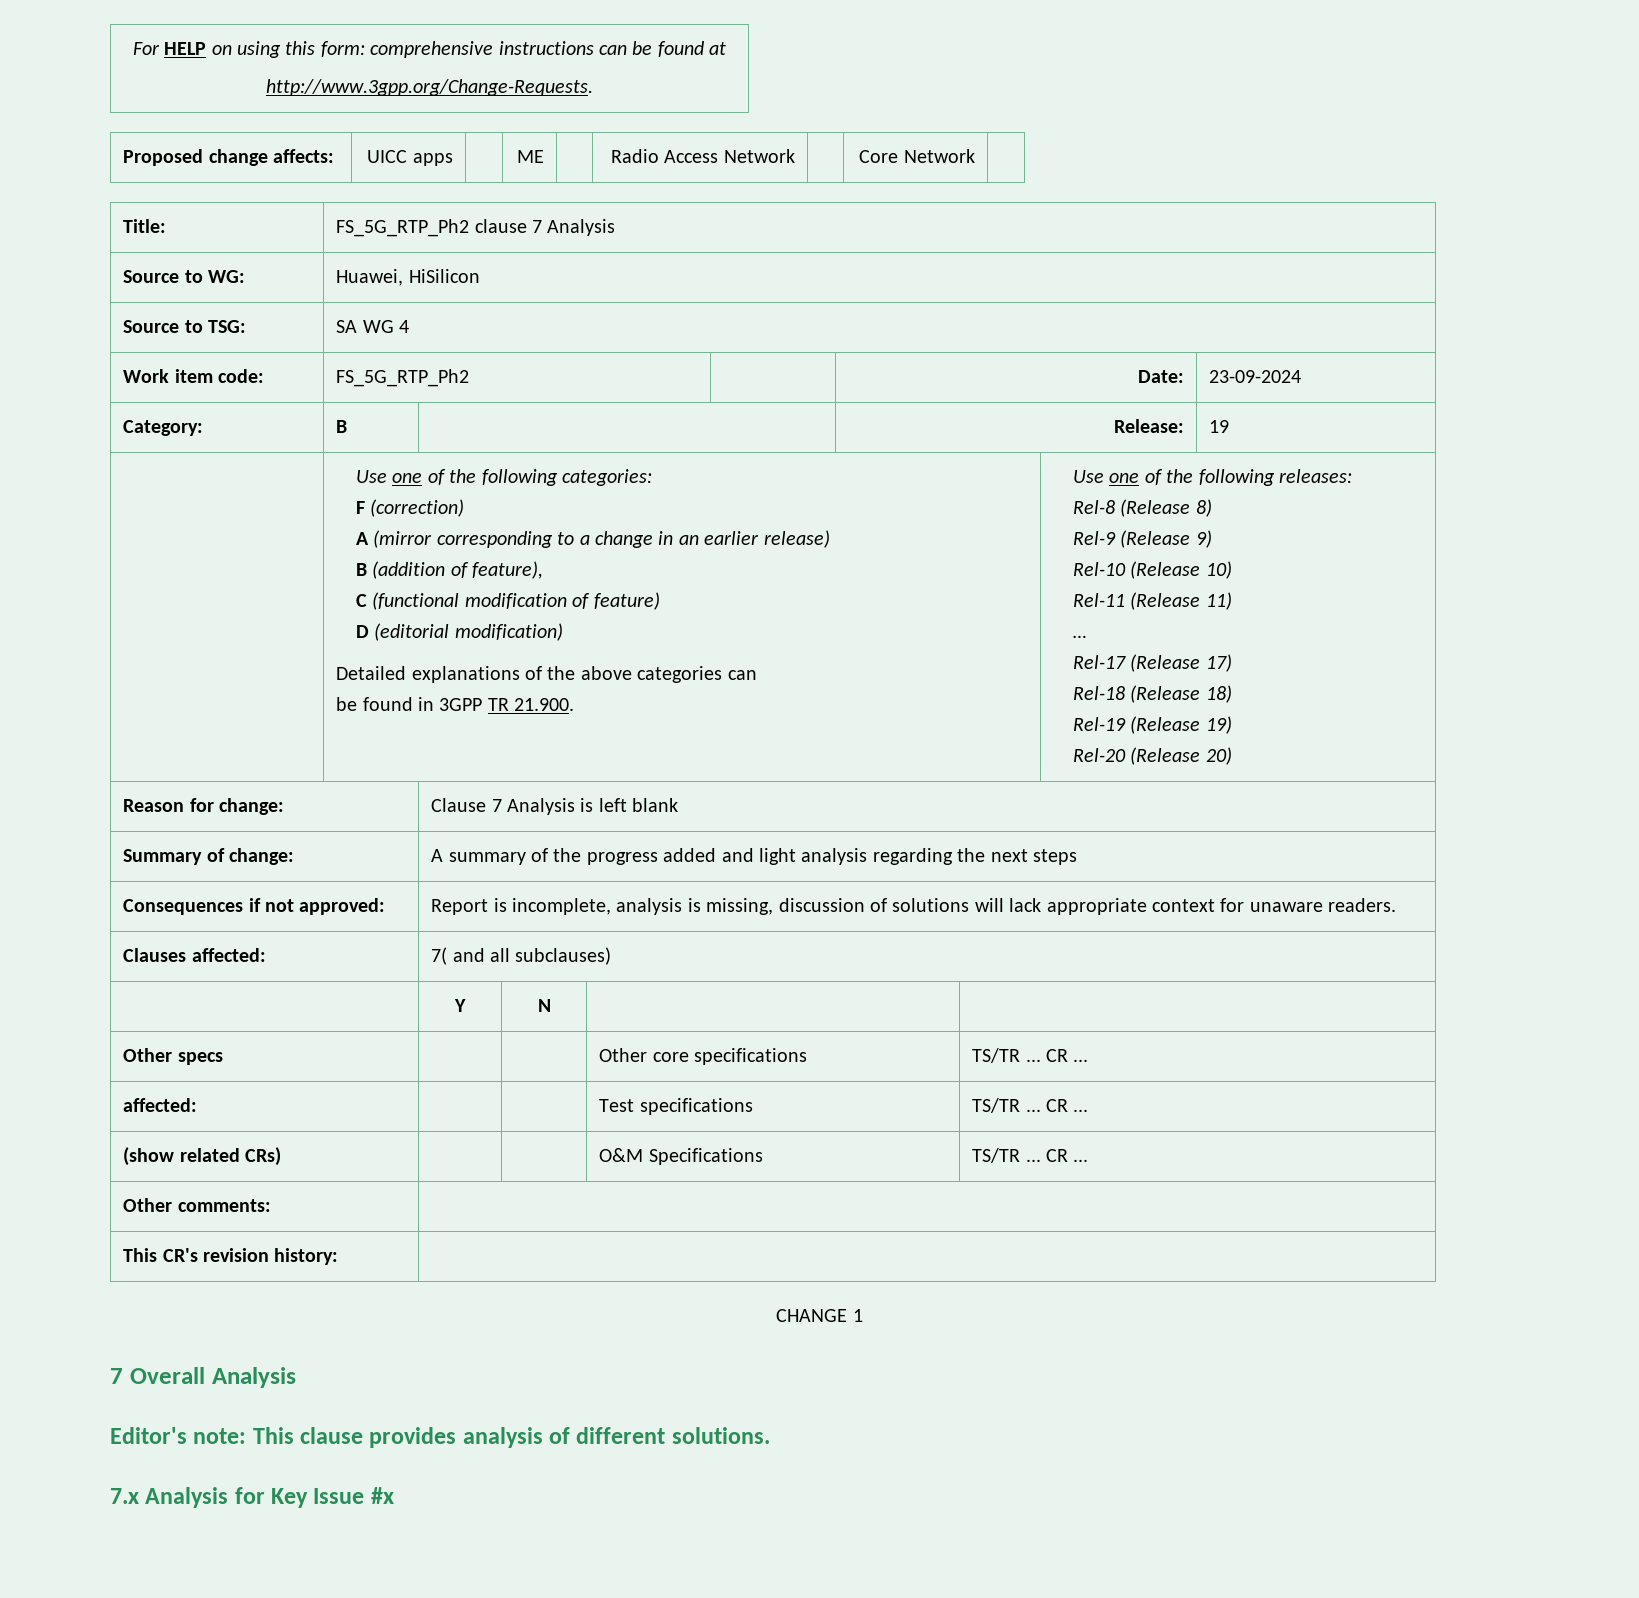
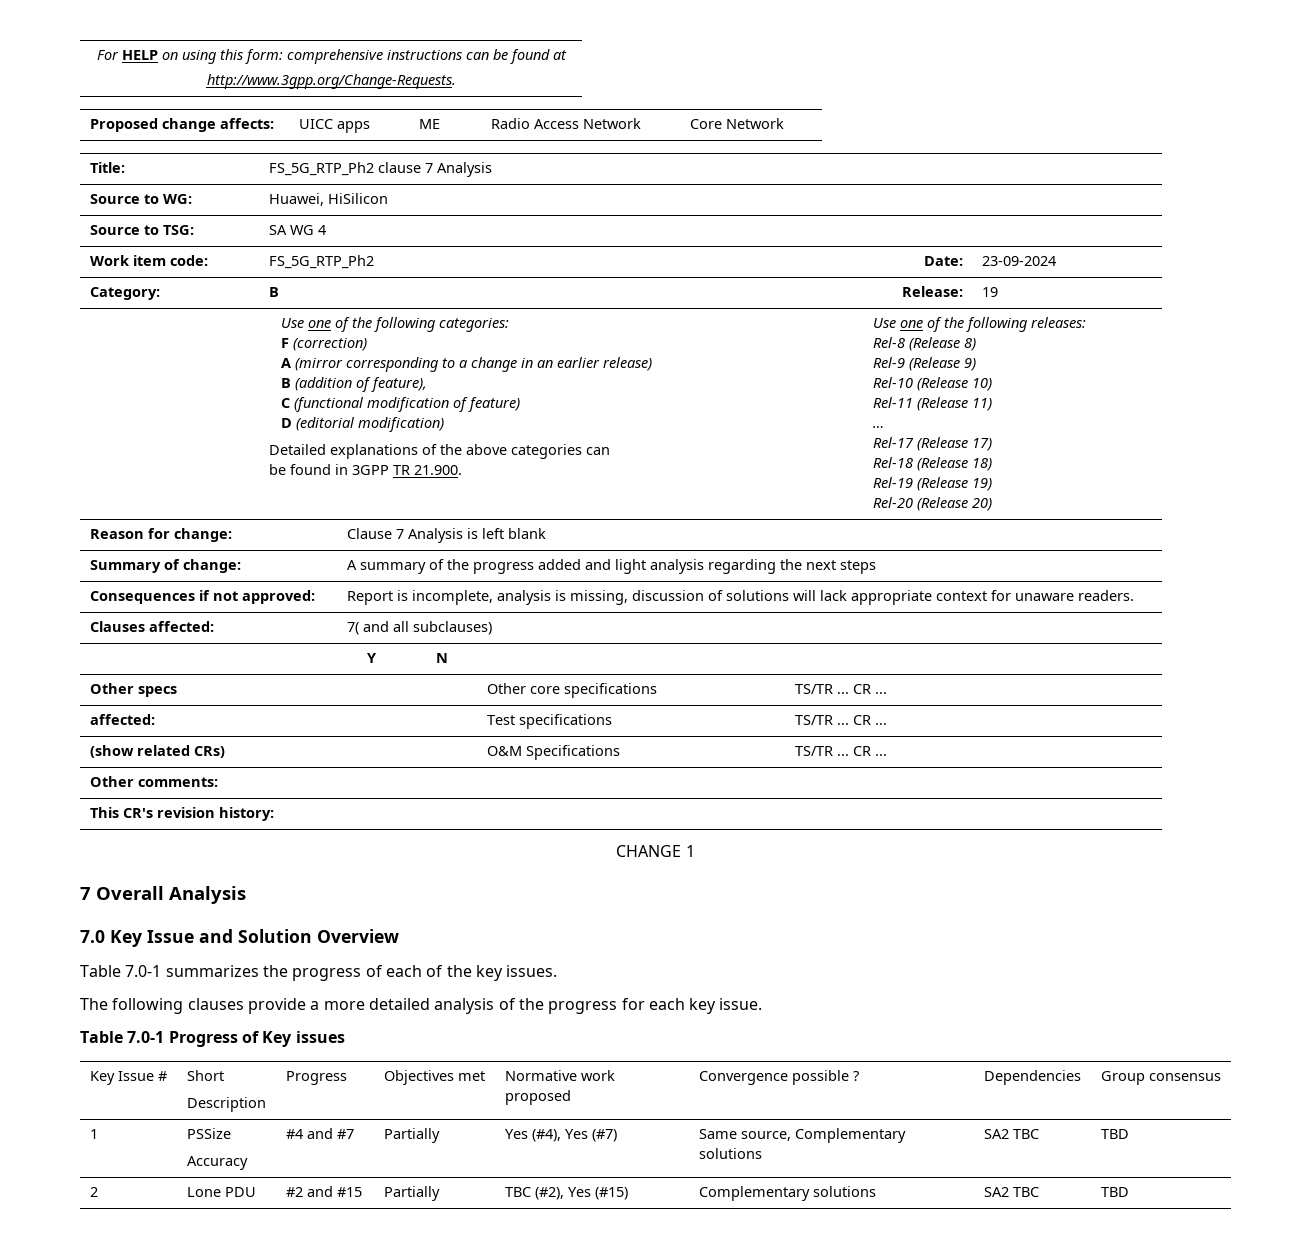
[110,1427,770,1448] [110,1487,394,1508] Editor's note: This clause provides analysis of different solutions. // 7.x Analysis for Key Issue #x -> [80,929,399,947] [80,965,558,981] [80,998,763,1014] [80,1031,345,1047] [89,1071,167,1085] [186,1070,224,1081] [186,1097,266,1112] [285,1071,347,1085] [383,1070,485,1085] [504,1070,615,1081] [504,1090,571,1105] [698,1070,859,1085] [983,1070,1081,1085] [1100,1071,1221,1085] [89,1129,98,1139] [186,1128,231,1139] [186,1156,248,1170] [285,1128,354,1139] [383,1128,440,1143] [504,1129,617,1142] [698,1128,906,1143] [698,1148,762,1159] [983,1129,1039,1139] [1100,1129,1129,1139] [89,1187,98,1197] [186,1187,256,1197] [285,1186,362,1197] [383,1186,440,1201] [504,1187,628,1200] [698,1186,876,1201] [983,1187,1039,1197] [1100,1187,1129,1197] 7.0 Key Issue and Solution Overview // Table 7.0-1 summarizes the progress of each of the key issues. // The following clauses provide a more detailed analysis of the progress for each key issue. // Table 7.0-1 Progress of Key issues // Key Issue # | Short // Description | Progress | Objectives met | Normative work proposed | Convergence possible ? | Dependencies | Group consensus // 1 | PSSize // Accuracy | #4 and #7 | Partially | Yes (#4), Yes (#7) | Same source, Complementary solutions | SA2 TBC | TBD // 2 | Lone PDU | #2 and #15 | Partially | TBC (#2), Yes (#15) | Complementary solutions | SA2 TBC | TBD

